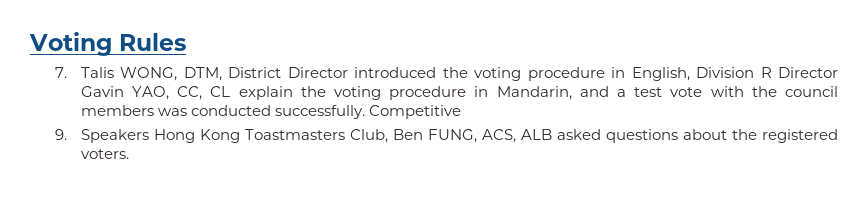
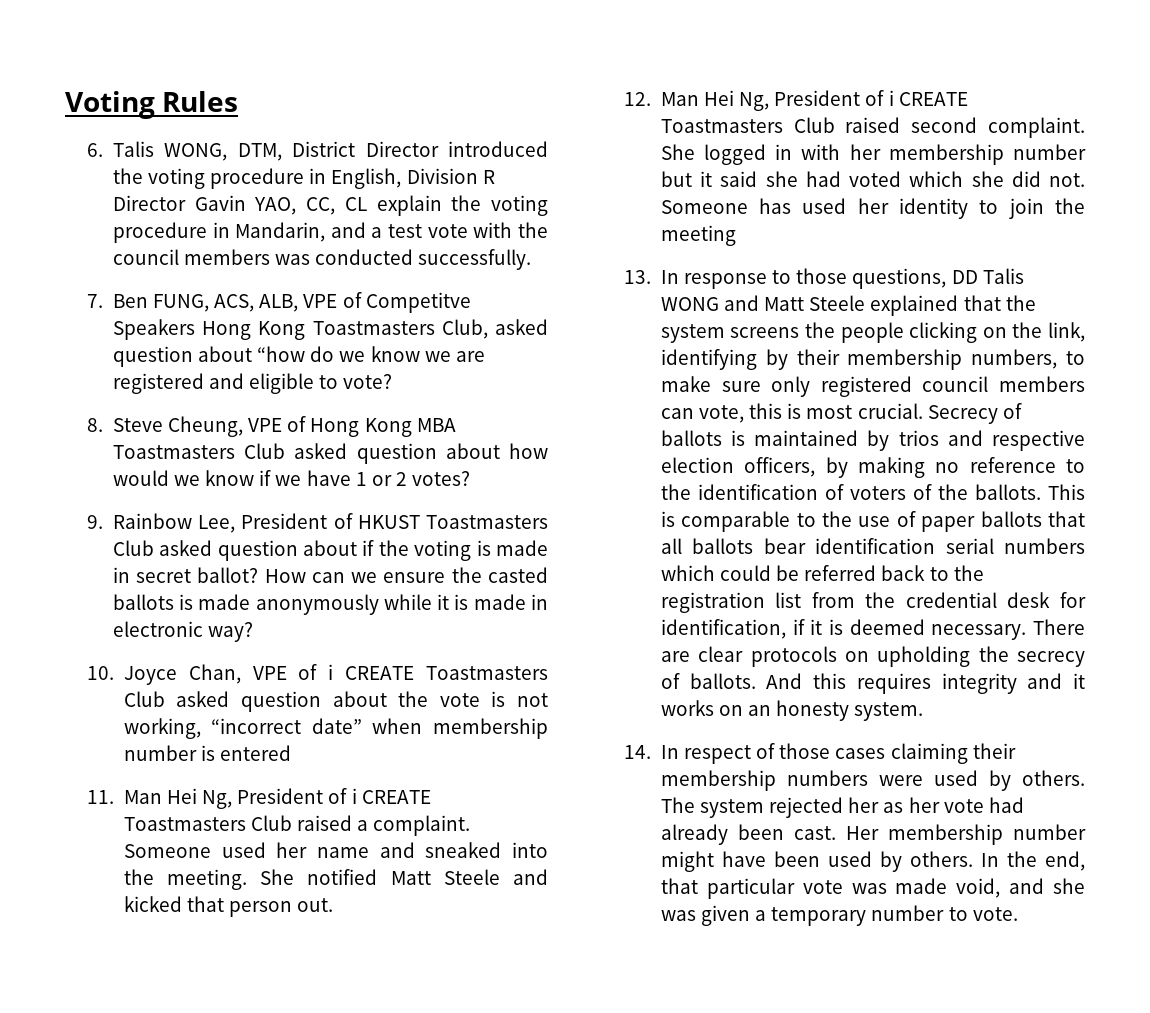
[55,67,68,78] 7. -> [87,143,104,157] 6.
[369,105,462,119] [55,129,68,140] Competitive // 9. -> [87,292,471,313] // 7. Ben FUNG, ACS, ALB, VPE of Competitve
[392,129,838,143] [80,149,129,159] Ben FUNG, ACS, ALB asked questions about the registered voters. -> [495,319,548,335] [112,346,485,367] [112,373,393,394] [87,416,456,437] [112,443,548,464] [112,470,471,486] [87,513,548,533] [112,540,548,561] [112,567,548,583] [112,594,548,615] [112,621,254,642] [87,664,548,685] [123,691,548,712] [123,718,549,739] [123,745,292,761] [87,788,431,809] [123,815,471,836] [123,842,548,858] [123,869,548,890] [123,896,334,917] [624,90,968,111] [660,117,1085,138] [660,144,1086,165] [660,171,1085,187] [660,198,1085,219] [660,225,736,246] [624,268,1024,289] [660,295,1036,316] [660,322,1085,343] [660,349,1085,370] [660,376,1085,397] [660,403,1022,424] [660,430,1085,451] [660,457,1085,478] [660,484,1085,500] [660,511,1085,532] [660,538,1085,554] [660,565,984,581] [660,592,1086,613] [660,619,1085,640] [660,646,1085,667] [660,673,1085,694] [660,700,924,721] [624,743,1016,764] [660,770,1085,791] [660,797,1024,818] [660,824,1086,845] [660,851,1085,872] [660,878,1085,899] [660,905,1018,926] asked question about “how do we know we are registered and eligible to vote? // 8. Steve Cheung, VPE of Hong Kong MBA Toastmasters Club asked question about how would we know if we have 1 or 2 votes? // 9. Rainbow Lee, President of HKUST Toastmasters Club asked question about if the voting is made in secret ballot? How can we ensure the casted ballots is made anonymously while it is made in electronic way? // 10. Joyce Chan, VPE of i CREATE Toastmasters Club asked question about the vote is not working, “incorrect date” when membership number is entered // 11. Man Hei Ng, President of i CREATE Toastmasters Club raised a complaint. Someone used her name and sneaked into the meeting. She notified Matt Steele and kicked that person out. // 12. Man Hei Ng, President of i CREATE Toastmasters Club raised second complaint. She logged in with her membership number but it said she had voted which she did not. Someone has used her identity to join the meeting // 13. In response to those questions, DD Talis WONG and Matt Steele explained that the system screens the people clicking on the link, identifying by their membership numbers, to make sure only registered council members can vote, this is most crucial. Secrecy of ballots is maintained by trios and respective election officers, by making no reference to the identification of voters of the ballots. This is comparable to the use of paper ballots that all ballots bear identification serial numbers which could be referred back to the registration list from the credential desk for identification, if it is deemed necessary. There are clear protocols on upholding the secrecy of ballots. And this requires integrity and it works on an honesty system. // 14. In respect of those cases claiming their membership numbers were used by others. The system rejected her as her vote had already been cast. Her membership number might have been used by others. In the end, that particular vote was made void, and she was given a temporary number to vote.

